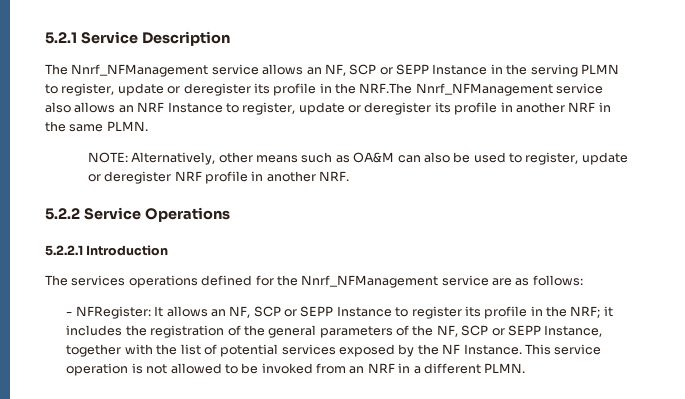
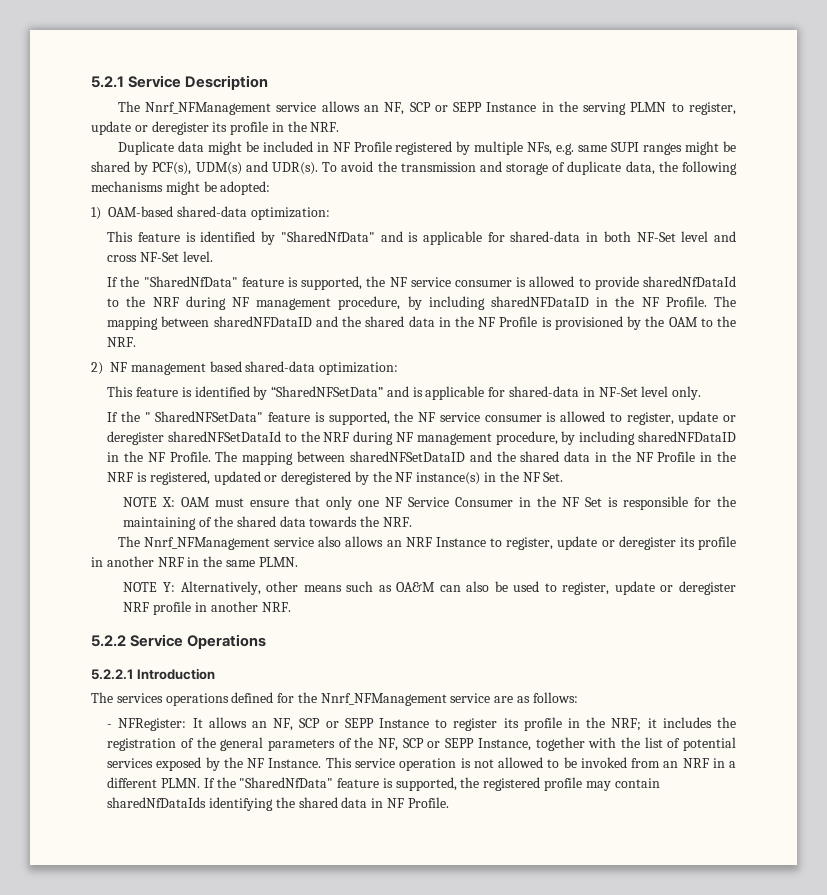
[359,83,413,94] NRF.The -> [310,122,340,132] [117,141,736,155] [91,161,737,175] [91,181,271,195] [91,206,330,220] [107,231,736,245] [107,251,213,262] [107,276,736,290] [107,296,736,310] [107,316,737,330] [107,337,137,347] [91,361,399,375] [107,386,702,400] [107,411,736,425] [107,431,737,445] [107,451,737,465] [107,471,564,485] [123,496,736,510] [123,516,412,530] [117,536,140,547] NRF. // Duplicate data might be included in NF Profile registered by multiple NFs, e.g. same SUPI ranges might be shared by PCF(s), UDM(s) and UDR(s). To avoid the transmission and storage of duplicate data, the following mechanisms might be adopted: // 1) OAM-based shared-data optimization: // This feature is identified by "SharedNfData" and is applicable for shared-data in both NF-Set level and cross NF-Set level. // If the "SharedNfData" feature is supported, the NF service consumer is allowed to provide sharedNfDataId to the NRF during NF management procedure, by including sharedNFDataID in the NF Profile. The mapping between sharedNFDataID and the shared data in the NF Profile is provisioned by the OAM to the NRF. // 2) NF management based shared-data optimization: // This feature is identified by “SharedNFSetData” and is applicable for shared-data in NF-Set level only. // If the " SharedNFSetData" feature is supported, the NF service consumer is allowed to register, update or deregister sharedNFSetDataId to the NRF during NF management procedure, by including sharedNFDataID in the NF Profile. The mapping between sharedNFSetDataID and the shared data in the NF Profile in the NRF is registered, updated or deregistered by the NF instance(s) in the NF Set. // NOTE X: OAM must ensure that only one NF Service Consumer in the NF Set is responsible for the maintaining of the shared data towards the NRF. // The
[87,152,128,163] NOTE: -> [123,582,176,592] NOTE Y:
(526, 368) none -> [203,777,660,791] [107,797,449,811] If the "SharedNfData" feature is supported, the registered profile may contain sharedNfDataIds identifying the shared data in NF Profile.

